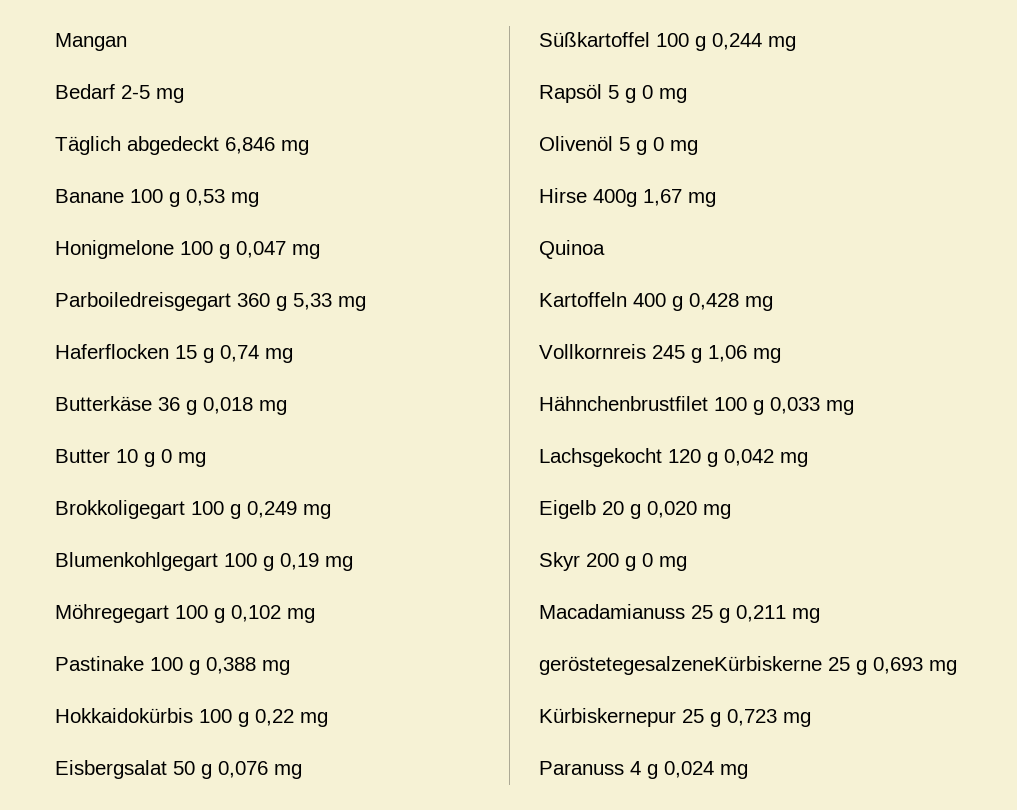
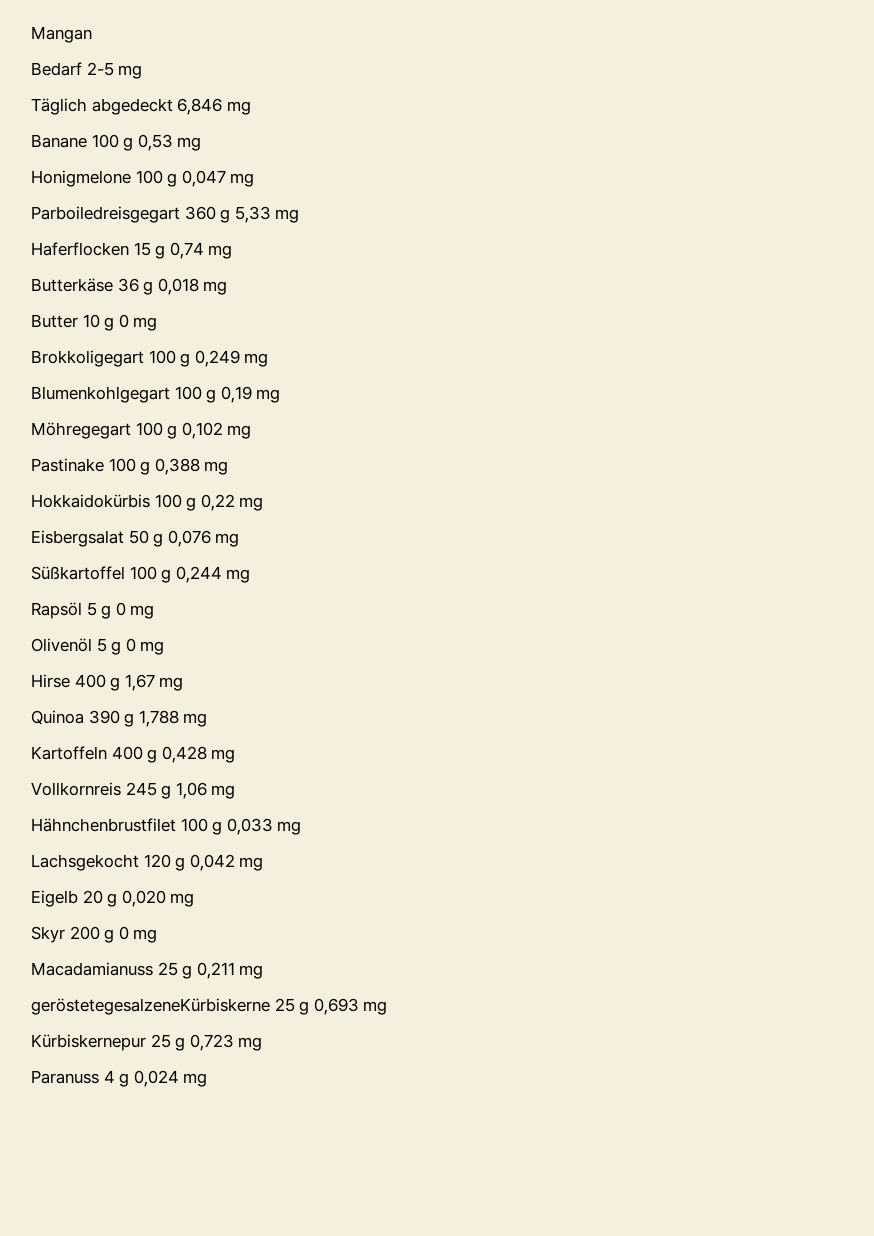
[593,189,637,207] 400g -> [74,674,121,691] 400 g
(605, 249) none -> [88,710,208,727] 390 g 1,788 mg

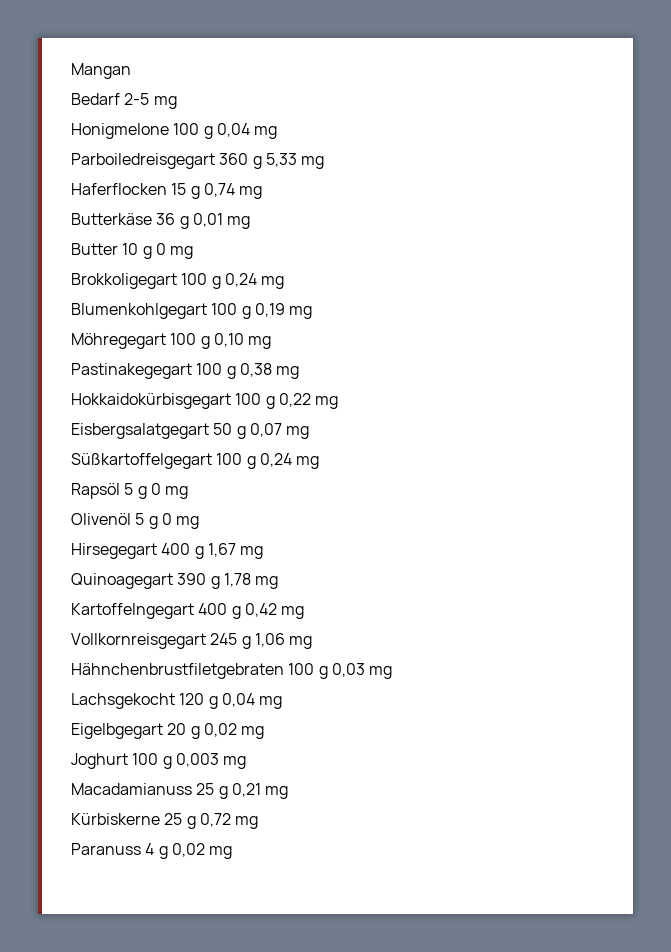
[31,98,251,115] [31,134,202,151] // Täglich abgedeckt 6,846 mg // Banane 100 g 0,53 mg -> (177, 102) none
[181,170,226,187] 0,047 -> [216,123,250,137] 0,04
[157,278,199,295] 0,018 -> [192,213,223,227] 0,01
[194,350,240,367] 0,249 -> [224,273,257,287] 0,24
[181,422,252,439] [31,458,229,475] [31,494,150,508] 0,102 mg // Pastinake 100 g 0,388 mg // Hokkaidokürbis -> [213,333,272,349] [71,363,300,379] [71,393,231,409] 0,10 mg // Pastinakegegart 100 g 0,38 mg // Hokkaidokürbisgegart
[31,530,124,547] Eisbergsalat -> [71,423,209,439] Eisbergsalatgegart
[167,530,240,547] [31,566,222,583] 0,076 mg // Süßkartoffel 100 g 0,244 -> [249,423,310,439] [71,453,292,469] 0,07 mg // Süßkartoffelgegart 100 g 0,24
[31,674,70,688] Hirse -> [71,543,157,559] Hirsegegart
[31,710,84,725] Quinoa -> [71,573,173,589] Quinoagegart
[138,710,208,727] [31,746,236,763] [31,782,121,796] 1,788 mg // Kartoffeln 400 g 0,428 mg // Vollkornreis -> [223,573,279,589] [71,603,305,619] [71,633,206,649] 1,78 mg // Kartoffelngegart 400 g 0,42 mg // Vollkornreisgegart
[31,818,273,835] Hähnchenbrustfilet 100 g 0,033 -> [71,663,365,679] Hähnchenbrustfiletgebraten 100 g 0,03
[189,854,264,871] [31,890,78,907] 0,042 mg // Eigelb -> [221,693,283,709] [71,723,163,739] 0,04 mg // Eigelbgegart
[121,890,195,907] [31,926,129,943] 0,020 mg // Skyr 200 g 0 -> [203,723,265,739] [71,753,219,769] 0,02 mg // Joghurt 100 g 0,003
[196,962,264,979] [31,998,388,1015] [31,1034,234,1051] 0,211 mg // geröstetegesalzeneKürbiskerne 25 g 0,693 mg // Kürbiskernepur 25 g 0,723 -> [231,783,289,799] [71,813,231,829] 0,21 mg // Kürbiskerne 25 g 0,72
[133,1070,179,1087] 0,024 -> [171,843,205,857] 0,02

